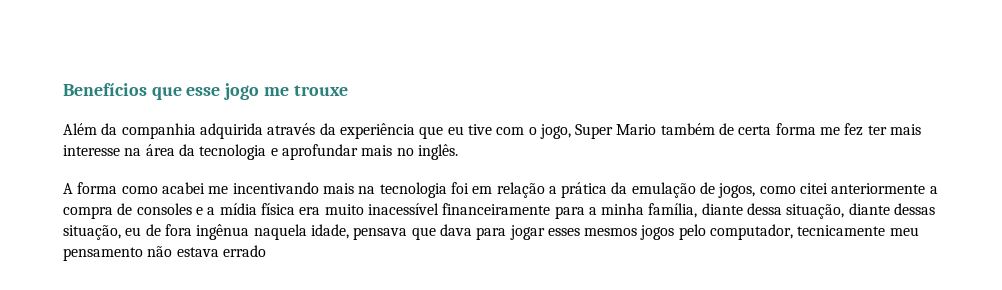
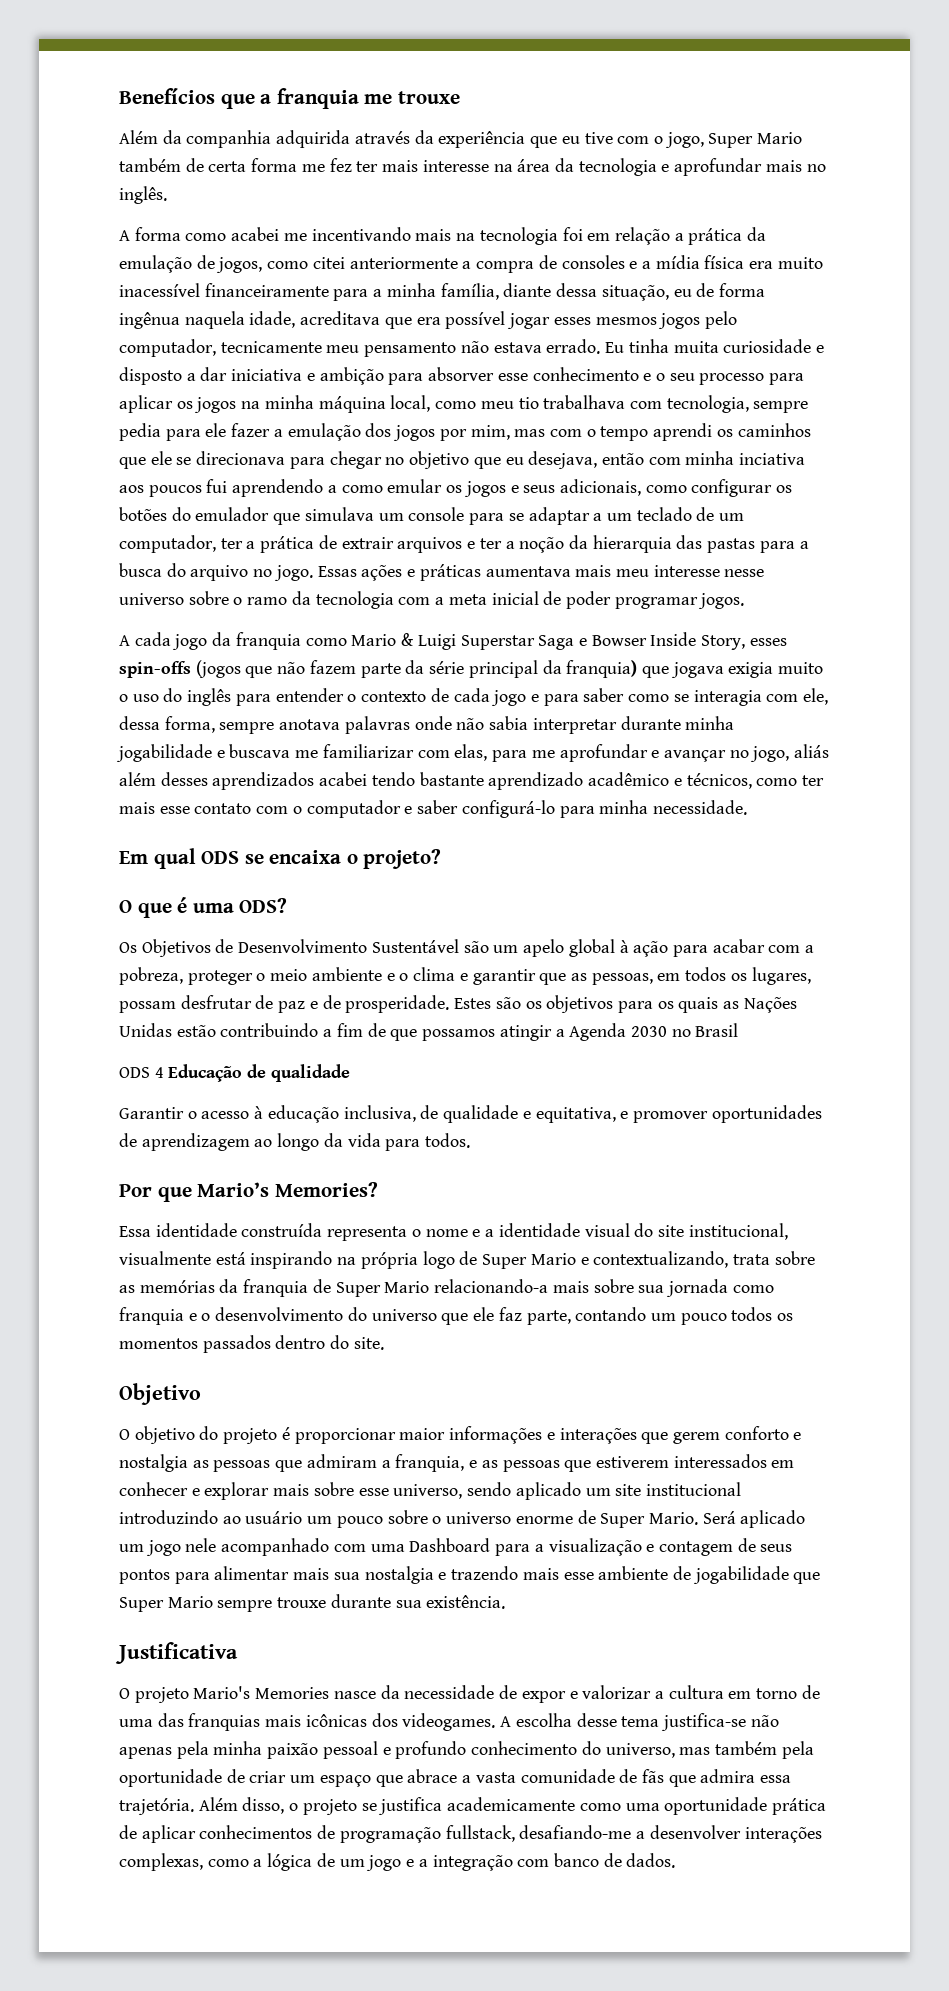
[186,83,260,100] esse jogo -> [260,88,359,109] a franquia
[848,203,936,215] [63,225,121,240] diante dessas situação, -> (669, 293) none
[164,224,192,236] fora -> [718,283,765,297] forma
[353,224,507,240] pensava que dava para -> [300,311,506,329] acreditava que era possível
[222,245,266,257] errado -> [546,339,824,354] [119,367,805,385] [119,395,809,413] [119,423,811,441] [119,451,806,469] [119,479,793,497] [119,507,745,525] [119,535,809,553] [119,563,765,581] [119,591,745,609] [119,632,787,650] [119,660,824,678] [119,688,829,706] [119,716,735,734] [116,744,830,762] [119,772,824,790] [119,800,747,818] [119,848,442,869] [119,897,288,918] [119,939,815,957] [119,967,811,985] [119,995,797,1013] [119,1023,739,1041] [119,1064,350,1082] [119,1105,822,1123] [119,1133,471,1151] [119,1182,378,1202] [119,1223,788,1241] [119,1251,815,1269] [119,1279,774,1297] [119,1307,794,1325] [119,1335,384,1353] [119,1383,201,1405] [119,1426,802,1444] [119,1454,795,1472] [119,1482,741,1500] [119,1510,806,1528] [119,1538,793,1556] [119,1566,821,1584] [119,1594,506,1612] [115,1642,238,1664] [119,1685,820,1703] [119,1713,779,1731] [119,1741,814,1759] [119,1769,792,1787] [119,1797,826,1815] [119,1825,822,1843] [119,1853,676,1871] errado. Eu tinha muita curiosidade e disposto a dar iniciativa e ambição para absorver esse conhecimento e o seu processo para aplicar os jogos na minha máquina local, como meu tio trabalhava com tecnologia, sempre pedia para ele fazer a emulação dos jogos por mim, mas com o tempo aprendi os caminhos que ele se direcionava para chegar no objetivo que eu desejava, então com minha inciativa aos poucos fui aprendendo a como emular os jogos e seus adicionais, como configurar os botões do emulador que simulava um console para se adaptar a um teclado de um computador, ter a prática de extrair arquivos e ter a noção da hierarquia das pastas para a busca do arquivo no jogo. Essas ações e práticas aumentava mais meu interesse nesse universo sobre o ramo da tecnologia com a meta inicial de poder programar jogos. // A cada jogo da franquia como Mario & Luigi Superstar Saga e Bowser Inside Story, esses spin-offs (jogos que não fazem parte da série principal da franquia) que jogava exigia muito o uso do inglês para entender o contexto de cada jogo e para saber como se interagia com ele, dessa forma, sempre anotava palavras onde não sabia interpretar durante minha jogabilidade e buscava me familiarizar com elas, para me aprofundar e avançar no jogo, aliás além desses aprendizados acabei tendo bastante aprendizado acadêmico e técnicos, como ter mais esse contato com o computador e saber configurá-lo para minha necessidade. // Em qual ODS se encaixa o projeto? // O que é uma ODS? // Os Objetivos de Desenvolvimento Sustentável são um apelo global à ação para acabar com a pobreza, proteger o meio ambiente e o clima e garantir que as pessoas, em todos os lugares, possam desfrutar de paz e de prosperidade. Estes são os objetivos para os quais as Nações Unidas estão contribuindo a fim de que possamos atingir a Agenda 2030 no Brasil // ODS 4 Educação de qualidade // Garantir o acesso à educação inclusiva, de qualidade e equitativa, e promover oportunidades de aprendizagem ao longo da vida para todos. // Por que Mario’s Memories? // Essa identidade construída representa o nome e a identidade visual do site institucional, visualmente está inspirando na própria logo de Super Mario e contextualizando, trata sobre as memórias da franquia de Super Mario relacionando-a mais sobre sua jornada como franquia e o desenvolvimento do universo que ele faz parte, contando um pouco todos os momentos passados dentro do site. // Objetivo // O objetivo do projeto é proporcionar maior informações e interações que gerem conforto e nostalgia as pessoas que admiram a franquia, e as pessoas que estiverem interessados em conhecer e explorar mais sobre esse universo, sendo aplicado um site institucional introduzindo ao usuário um pouco sobre o universo enorme de Super Mario. Será aplicado um jogo nele acompanhado com uma Dashboard para a visualização e contagem de seus pontos para alimentar mais sua nostalgia e trazendo mais esse ambiente de jogabilidade que Super Mario sempre trouxe durante sua existência. // Justificativa // O projeto Mario's Memories nasce da necessidade de expor e valorizar a cultura em torno de uma das franquias mais icônicas dos videogames. A escolha desse tema justifica-se não apenas pela minha paixão pessoal e profundo conhecimento do universo, mas também pela oportunidade de criar um espaço que abrace a vasta comunidade de fãs que admira essa trajetória. Além disso, o projeto se justifica academicamente como uma oportunidade prática de aplicar conhecimentos de programação fullstack, desafiando-me a desenvolver interações complexas, como a lógica de um jogo e a integração com banco de dados.

